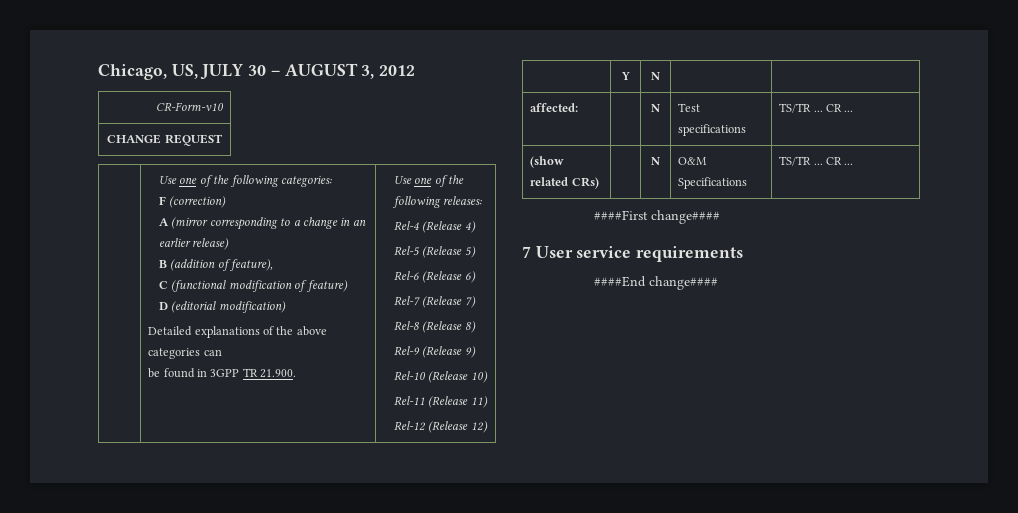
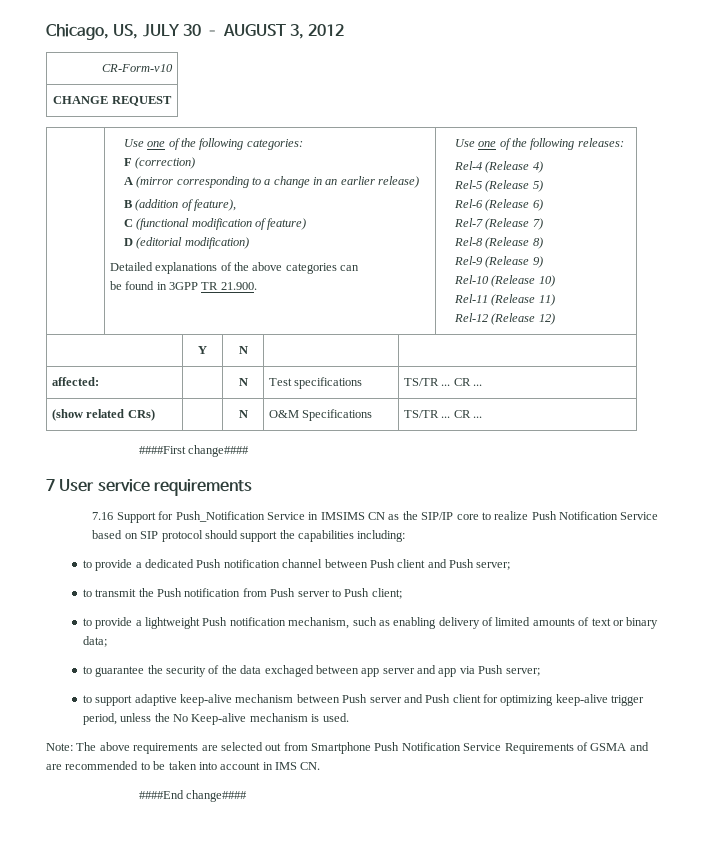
(744, 254) none -> [92,511,659,523] [92,530,406,542] [82,559,511,571] [82,588,402,599] [82,617,659,629] [82,636,107,647] [82,665,540,677] [82,694,645,706] [82,713,349,725] [46,742,649,754] [46,761,321,770] // 7.16 Support for Push_Notification Service in IMSIMS CN as the SIP/IP core to realize Push Notification Service based on SIP protocol should support the capabilities including: // to provide a dedicated Push notification channel between Push client and Push server; // to transmit the Push notification from Push server to Push client; // to provide a lightweight Push notification mechanism, such as enabling delivery of limited amounts of text or binary data; // to guarantee the security of the data exchaged between app server and app via Push server; // to support adaptive keep-alive mechanism between Push server and Push client for optimizing keep-alive trigger period, unless the No Keep-alive mechanism is used. // Note: The above requirements are selected out from Smartphone Push Notification Service Requirements of GSMA and are recommended to be taken into account in IMS CN.

